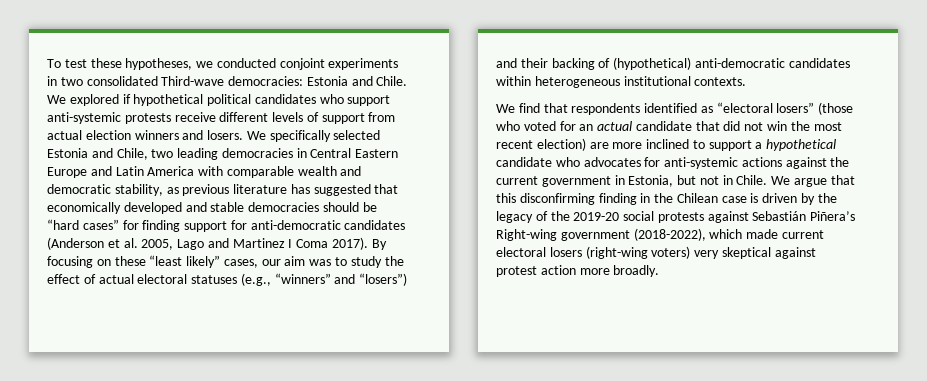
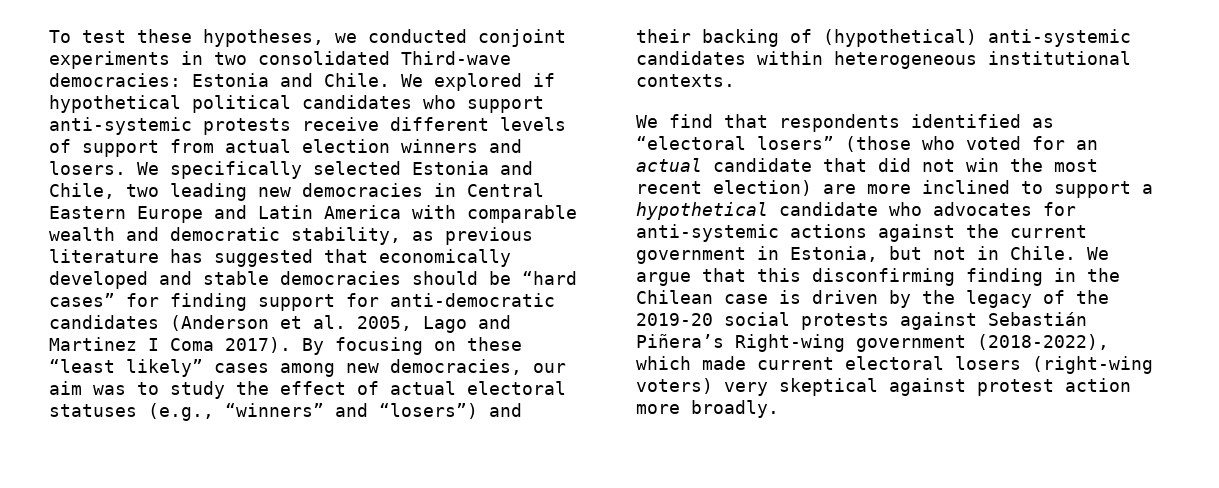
(219, 154) none -> [258,187,291,197] new
[223,259,258,268] cases, -> [214,359,522,377] cases among new democracies,
[694,58,785,68] anti-democratic -> [988,29,1131,47] anti-systemic

